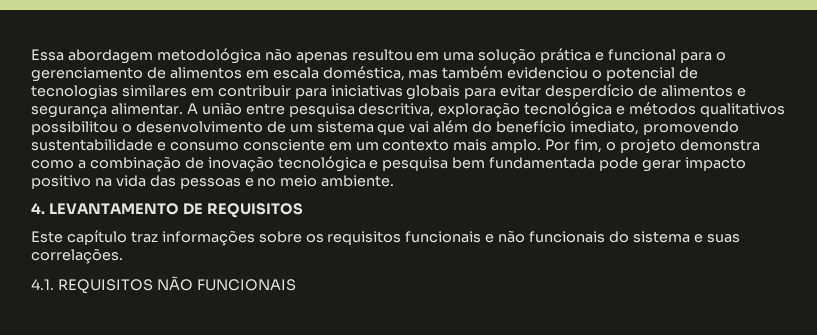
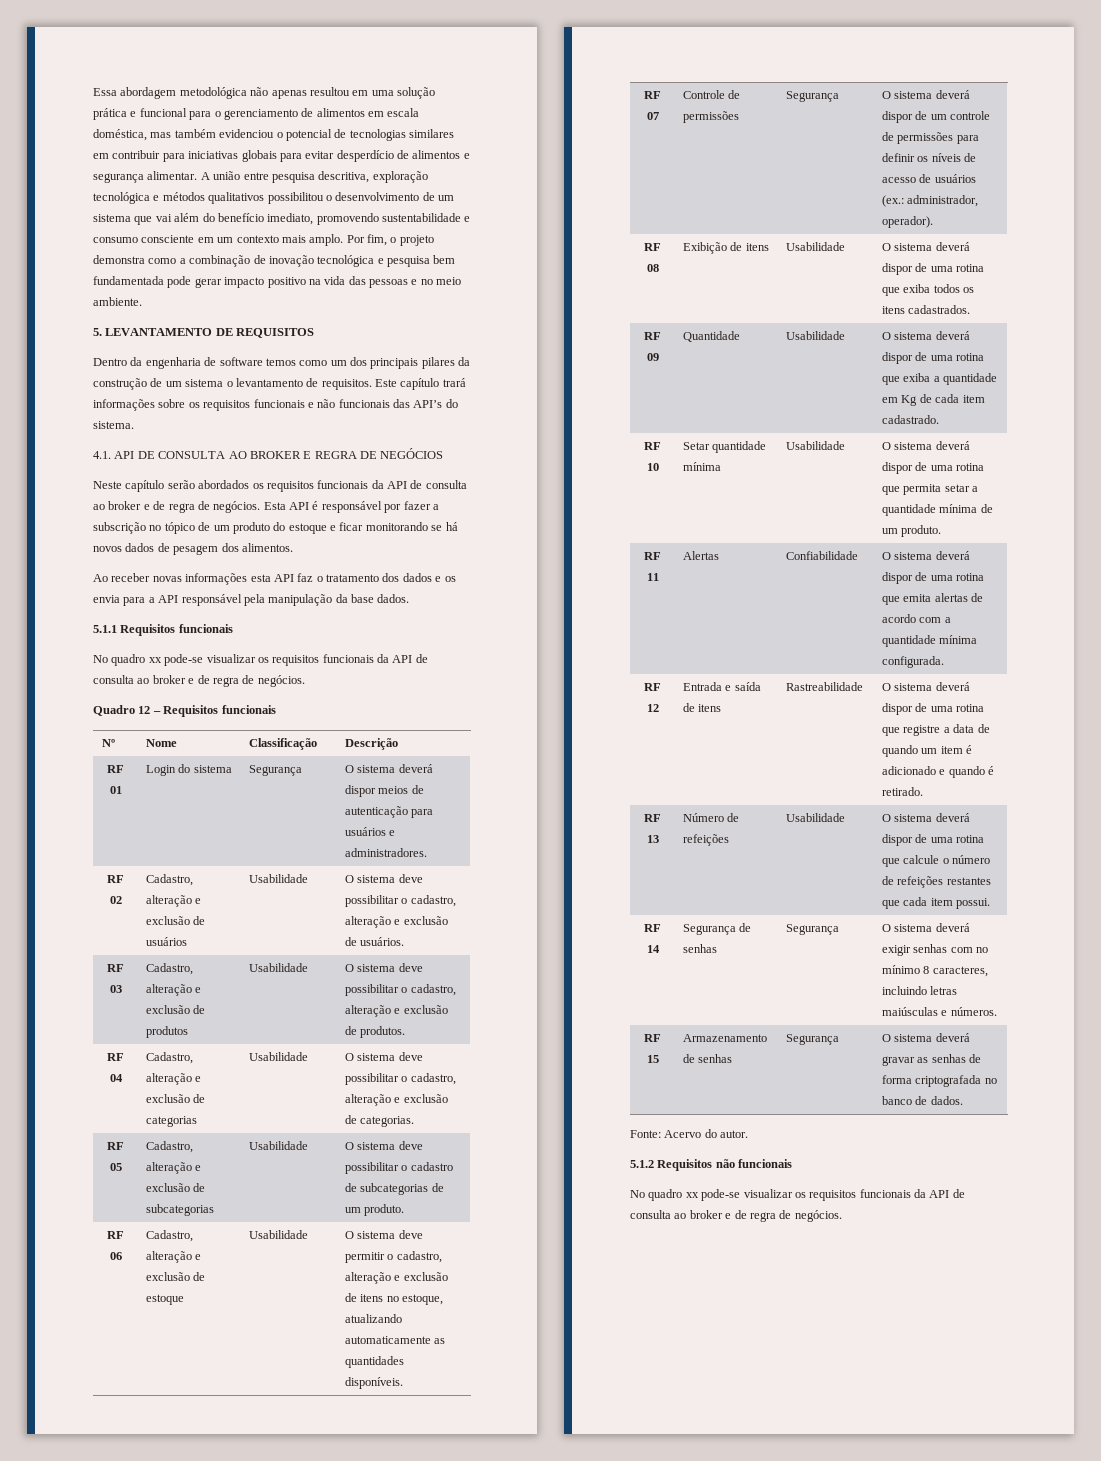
[31,203,45,214] 4. -> [93,328,102,336] 5.
(303, 210) none -> [93,357,471,369] [93,378,372,390] Dentro da engenharia de software temos como um dos principais pilares da construção de um sistema o levantamento de requisitos.
[130,231,158,243] traz -> [442,378,466,387] trará
[609,231,740,243] [31,248,123,264] [31,276,296,294] do sistema e suas correlações. // 4.1. REQUISITOS NÃO FUNCIONAIS -> [393,399,458,408] [93,421,134,429] [93,448,444,459] [93,480,467,492] [93,501,439,513] [93,522,458,534] [93,543,293,555] [93,573,456,585] [93,594,410,606] [93,624,233,636] [93,654,428,666] [93,675,305,687] [93,705,276,717] [102,739,116,747] [146,739,178,747] [249,738,318,750] [345,738,399,750] [107,765,124,773] [109,786,122,794] [146,764,232,776] [249,765,303,776] [345,764,433,773] [345,785,424,797] [345,806,434,818] [345,827,396,836] [345,848,428,857] [107,875,124,883] [109,896,122,904] [146,874,194,886] [146,895,202,907] [146,916,206,925] [146,937,188,946] [249,874,309,883] [345,874,423,883] [345,895,456,907] [345,916,448,928] [345,937,405,946] [107,964,124,972] [109,985,122,993] [146,963,194,975] [146,984,202,996] [146,1005,206,1014] [146,1026,189,1038] [249,963,309,972] [345,963,423,972] [345,984,456,996] [345,1005,448,1017] [345,1026,406,1038] [107,1053,124,1061] [109,1074,123,1082] [146,1052,194,1064] [146,1073,202,1085] [146,1094,206,1103] [146,1116,198,1127] [249,1052,309,1061] [345,1052,423,1061] [345,1073,456,1085] [345,1094,448,1106] [345,1115,415,1127] [107,1142,124,1150] [109,1163,122,1171] [146,1141,194,1153] [146,1162,202,1174] [146,1183,206,1192] [146,1204,215,1216] [249,1141,309,1150] [345,1141,423,1150] [345,1162,453,1174] [345,1183,444,1195] [345,1204,405,1216] [107,1231,124,1239] [109,1252,122,1260] [146,1230,194,1242] [146,1251,202,1263] [146,1272,206,1281] [146,1294,185,1305] [249,1230,309,1239] [345,1230,423,1239] [345,1251,442,1263] [345,1272,448,1284] [345,1293,444,1305] [345,1314,403,1323] [345,1336,446,1344] [345,1356,405,1368] [345,1377,404,1389] [644,91,661,99] [646,112,659,120] [683,90,741,99] [683,111,740,123] [786,91,840,102] [882,90,970,99] [882,111,991,123] [882,132,979,144] [882,153,977,162] [882,174,976,183] [882,195,979,207] [882,216,934,228] [644,243,661,251] [646,264,659,272] [683,242,769,254] [786,242,846,251] [882,242,970,251] [882,263,985,275] [882,284,975,296] [882,305,971,314] [644,332,661,340] [646,353,659,361] [683,331,741,342] [786,331,846,340] [882,331,970,340] [882,352,985,364] [882,373,998,385] [882,394,985,406] [882,415,940,424] [644,442,661,450] [646,463,659,471] [683,441,767,453] [683,462,722,471] [786,441,846,450] [882,441,970,450] [882,462,985,474] [882,484,979,495] [882,504,993,516] [882,525,942,537] [644,552,661,560] [646,573,659,581] [683,551,720,560] [786,551,859,560] [882,551,970,560] [882,572,985,584] [882,593,984,605] [882,614,951,623] [882,635,978,647] [882,656,945,668] [644,683,661,691] [646,704,659,712] [683,682,761,691] [683,703,722,712] [786,682,864,691] [882,682,970,691] [882,703,985,715] [882,724,990,736] [882,745,973,757] [882,766,995,778] [882,787,924,796] [644,814,661,822] [646,835,659,843] [683,813,740,822] [683,834,730,846] [786,813,846,822] [882,813,970,822] [882,834,985,846] [882,855,991,867] [882,876,991,888] [882,897,991,909] [644,924,661,932] [646,945,660,953] [683,923,752,935] [683,944,718,953] [786,924,840,935] [882,923,970,932] [882,944,989,956] [882,965,988,977] [882,986,958,995] [882,1007,997,1016] [644,1034,661,1042] [646,1055,659,1063] [683,1034,768,1042] [683,1054,733,1063] [786,1034,840,1045] [882,1033,970,1042] [882,1054,982,1066] [882,1075,997,1087] [882,1096,963,1105] [630,1129,749,1138] [630,1159,793,1171] [630,1189,965,1201] [630,1210,842,1222] das API’s do sistema. // 4.1. API DE CONSULTA AO BROKER E REGRA DE NEGÓCIOS // Neste capítulo serão abordados os requisitos funcionais da API de consulta ao broker e de regra de negócios. Esta API é responsável por fazer a subscrição no tópico de um produto do estoque e ficar monitorando se há novos dados de pesagem dos alimentos. // Ao receber novas informações esta API faz o tratamento dos dados e os envia para a API responsável pela manipulação da base dados. // 5.1.1 Requisitos funcionais // No quadro xx pode-se visualizar os requisitos funcionais da API de consulta ao broker e de regra de negócios. // Quadro 12 – Requisitos funcionais // Nº | Nome | Classificação | Descrição // RF 01 | Login do sistema | Segurança | O sistema deverá dispor meios de autenticação para usuários e administradores. // RF 02 | Cadastro, alteração e exclusão de usuários | Usabilidade | O sistema deve possibilitar o cadastro, alteração e exclusão de usuários. // RF 03 | Cadastro, alteração e exclusão de produtos | Usabilidade | O sistema deve possibilitar o cadastro, alteração e exclusão de produtos. // RF 04 | Cadastro, alteração e exclusão de categorias | Usabilidade | O sistema deve possibilitar o cadastro, alteração e exclusão de categorias. // RF 05 | Cadastro, alteração e exclusão de subcategorias | Usabilidade | O sistema deve possibilitar o cadastro de subcategorias de um produto. // RF 06 | Cadastro, alteração e exclusão de estoque | Usabilidade | O sistema deve permitir o cadastro, alteração e exclusão de itens no estoque, atualizando automaticamente as quantidades disponíveis. // RF 07 | Controle de permissões | Segurança | O sistema deverá dispor de um controle de permissões para definir os níveis de acesso de usuários (ex.: administrador, operador). // RF 08 | Exibição de itens | Usabilidade | O sistema deverá dispor de uma rotina que exiba todos os itens cadastrados. // RF 09 | Quantidade | Usabilidade | O sistema deverá dispor de uma rotina que exiba a quantidade em Kg de cada item cadastrado. // RF 10 | Setar quantidade mínima | Usabilidade | O sistema deverá dispor de uma rotina que permita setar a quantidade mínima de um produto. // RF 11 | Alertas | Confiabilidade | O sistema deverá dispor de uma rotina que emita alertas de acordo com a quantidade mínima configurada. // RF 12 | Entrada e saída de itens | Rastreabilidade | O sistema deverá dispor de uma rotina que registre a data de quando um item é adicionado e quando é retirado. // RF 13 | Número de refeições | Usabilidade | O sistema deverá dispor de uma rotina que calcule o número de refeições restantes que cada item possui. // RF 14 | Segurança de senhas | Segurança | O sistema deverá exigir senhas com no mínimo 8 caracteres, incluindo letras maiúsculas e números. // RF 15 | Armazenamento de senhas | Segurança | O sistema deverá gravar as senhas de forma criptografada no banco de dados. // Fonte: Acervo do autor. // 5.1.2 Requisitos não funcionais // No quadro xx pode-se visualizar os requisitos funcionais da API de consulta ao broker e de regra de negócios.

